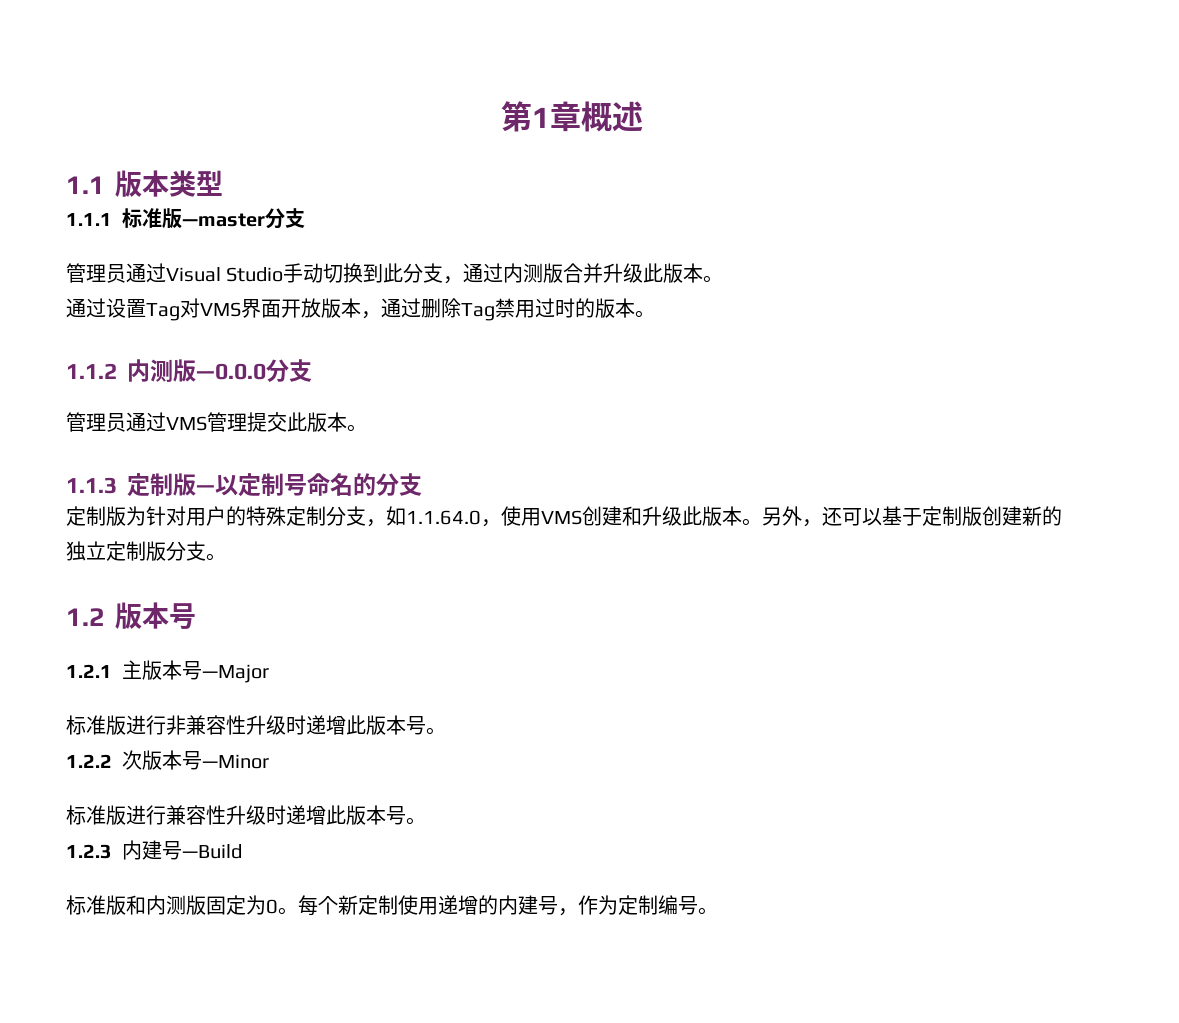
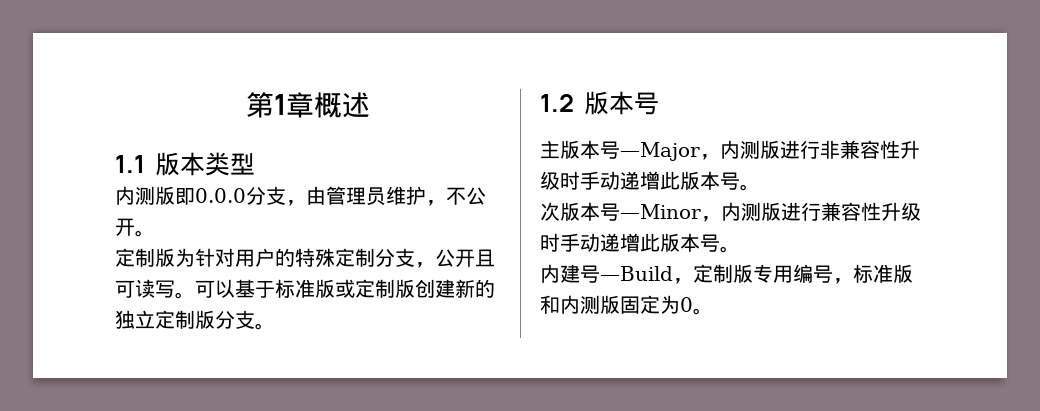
[66,208,305,229] [66,263,724,284] [66,298,655,321] [66,359,312,382] [66,412,367,432] [66,473,422,497] 1.1.1标准版—master分支 // 管理员通过Visual Studio手动切换到此分支，通过内测版合并升级此版本。 // 通过设置Tag对VMS界面开放版本，通过删除Tag禁用过时的版本。 // 1.1.2内测版—0.0.0分支 // 管理员通过VMS管理提交此版本。 // 1.1.3定制版—以定制号命名的分支 -> [115,186,486,206] [115,218,155,237] 内测版即0.0.0分支，由管理员维护，不公开。
[386,506,922,527] 如1.1.64.0，使用VMS创建和升级此版本。另外，还可以基于 -> [435,249,495,267] [115,279,355,299] 公开且可读写。可以基于标准版或
[66,664,112,678] 1.2.1 -> (659, 103) none
[66,715,106,735] // 标准 -> [700,140,760,160] ，内测
[306,715,446,735] [66,754,112,768] 递增此版本号。 // 1.2.2 -> [580,171,760,191] 手动递增此版本号。 //
[66,805,106,825] // 标准 -> [701,202,761,222] ，内测
[286,805,426,825] [66,844,112,859] 递增此版本号。 // 1.2.3 -> [560,233,740,253] 手动递增此版本号。 //
(242, 851) // -> [673,264,853,284] ，定制版专用编号，
[298,895,718,916] 每个新定制使用递增的内建号，作为定制编号。 -> (713, 311) none

